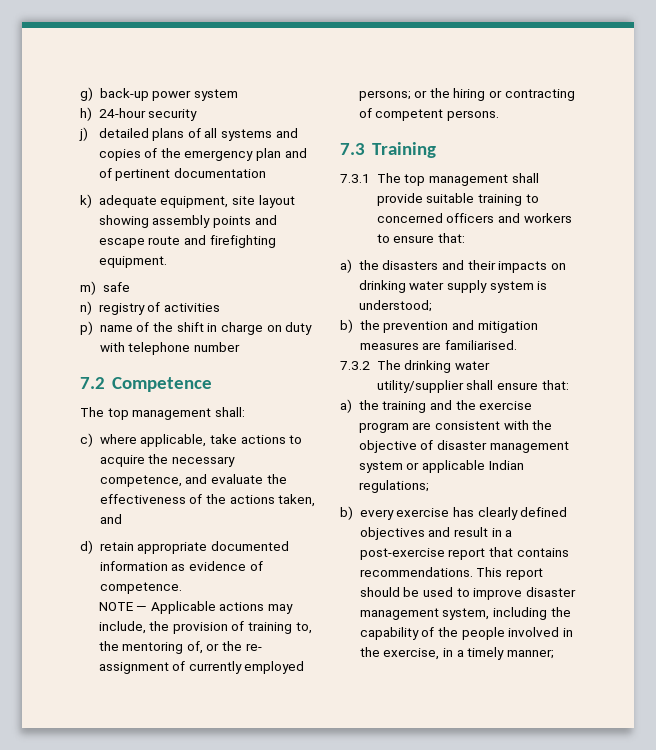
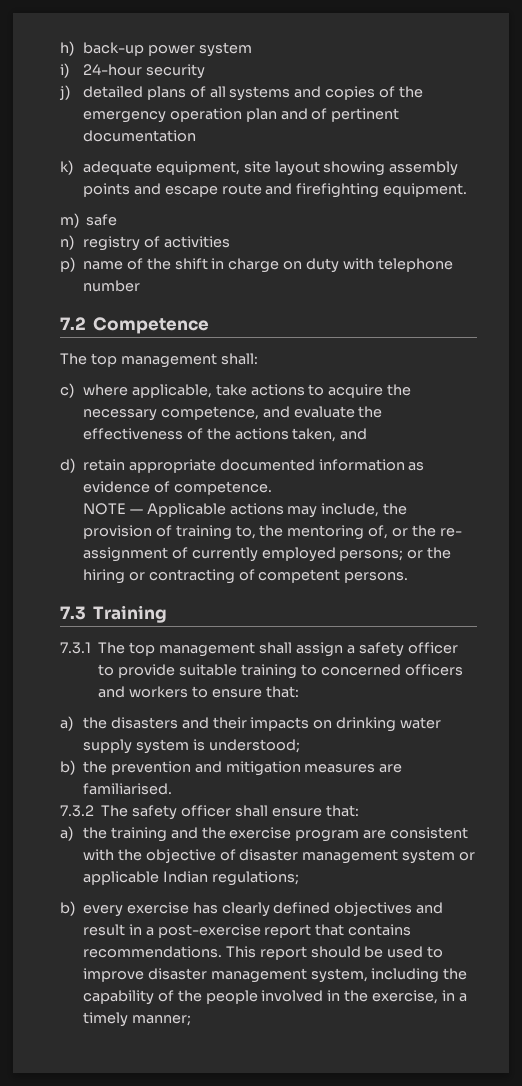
[80,87,93,101] g) -> [60,41,74,56] h)
[80,107,92,121] h) -> [60,63,69,78] i)
(254, 155) none -> [169,108,242,122] operation
(539, 178) none -> [295,642,458,657] [98,664,115,676] assign a safety officer to
[404,360,491,373] [376,380,464,393] drinking water utility/supplier -> [132,805,232,820] safety officer

